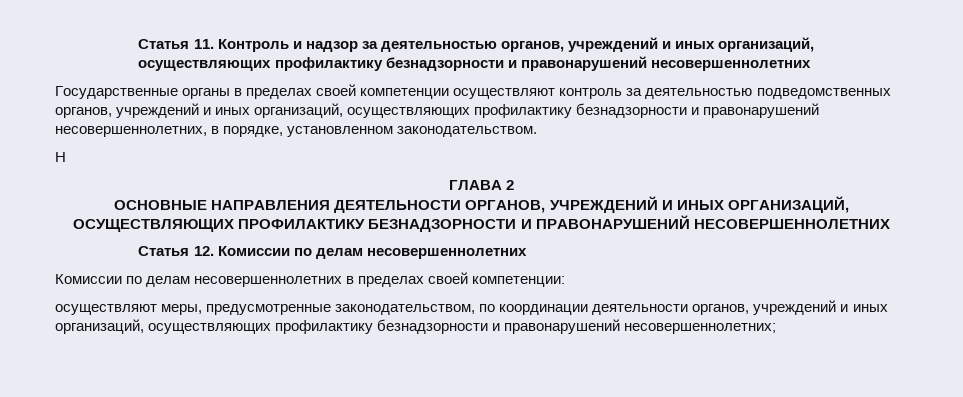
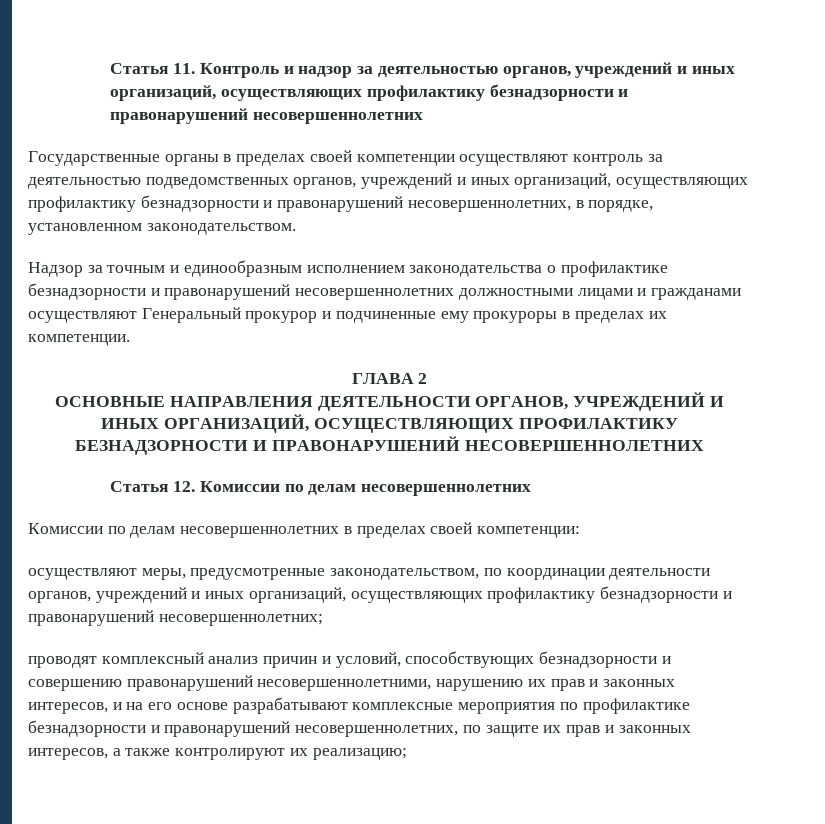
[55,152,66,162] Н -> [28,260,668,277] [28,283,742,300] [28,307,667,323] [28,334,130,346] Надзор за точным и единообразным исполнением законодательства о профилактике безнадзорности и правонарушений несовершеннолетних должностными лицами и гражданами осуществляют Генеральный прокурор и подчиненные ему прокуроры в пределах их компетенции.
(777, 328) none -> [28,651,671,668] [28,675,676,691] [28,697,690,714] [28,720,691,737] [28,748,407,760] // проводят комплексный анализ причин и условий, способствующих безнадзорности и совершению правонарушений несовершеннолетними, нарушению их прав и законных интересов, и на его основе разрабатывают комплексные мероприятия по профилактике безнадзорности и правонарушений несовершеннолетних, по защите их прав и законных интересов, а также контролируют их реализацию;

